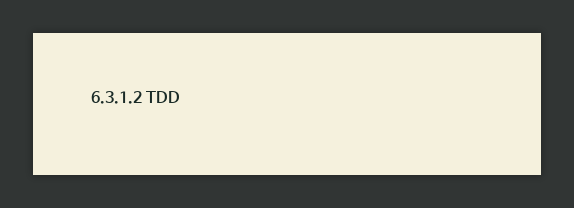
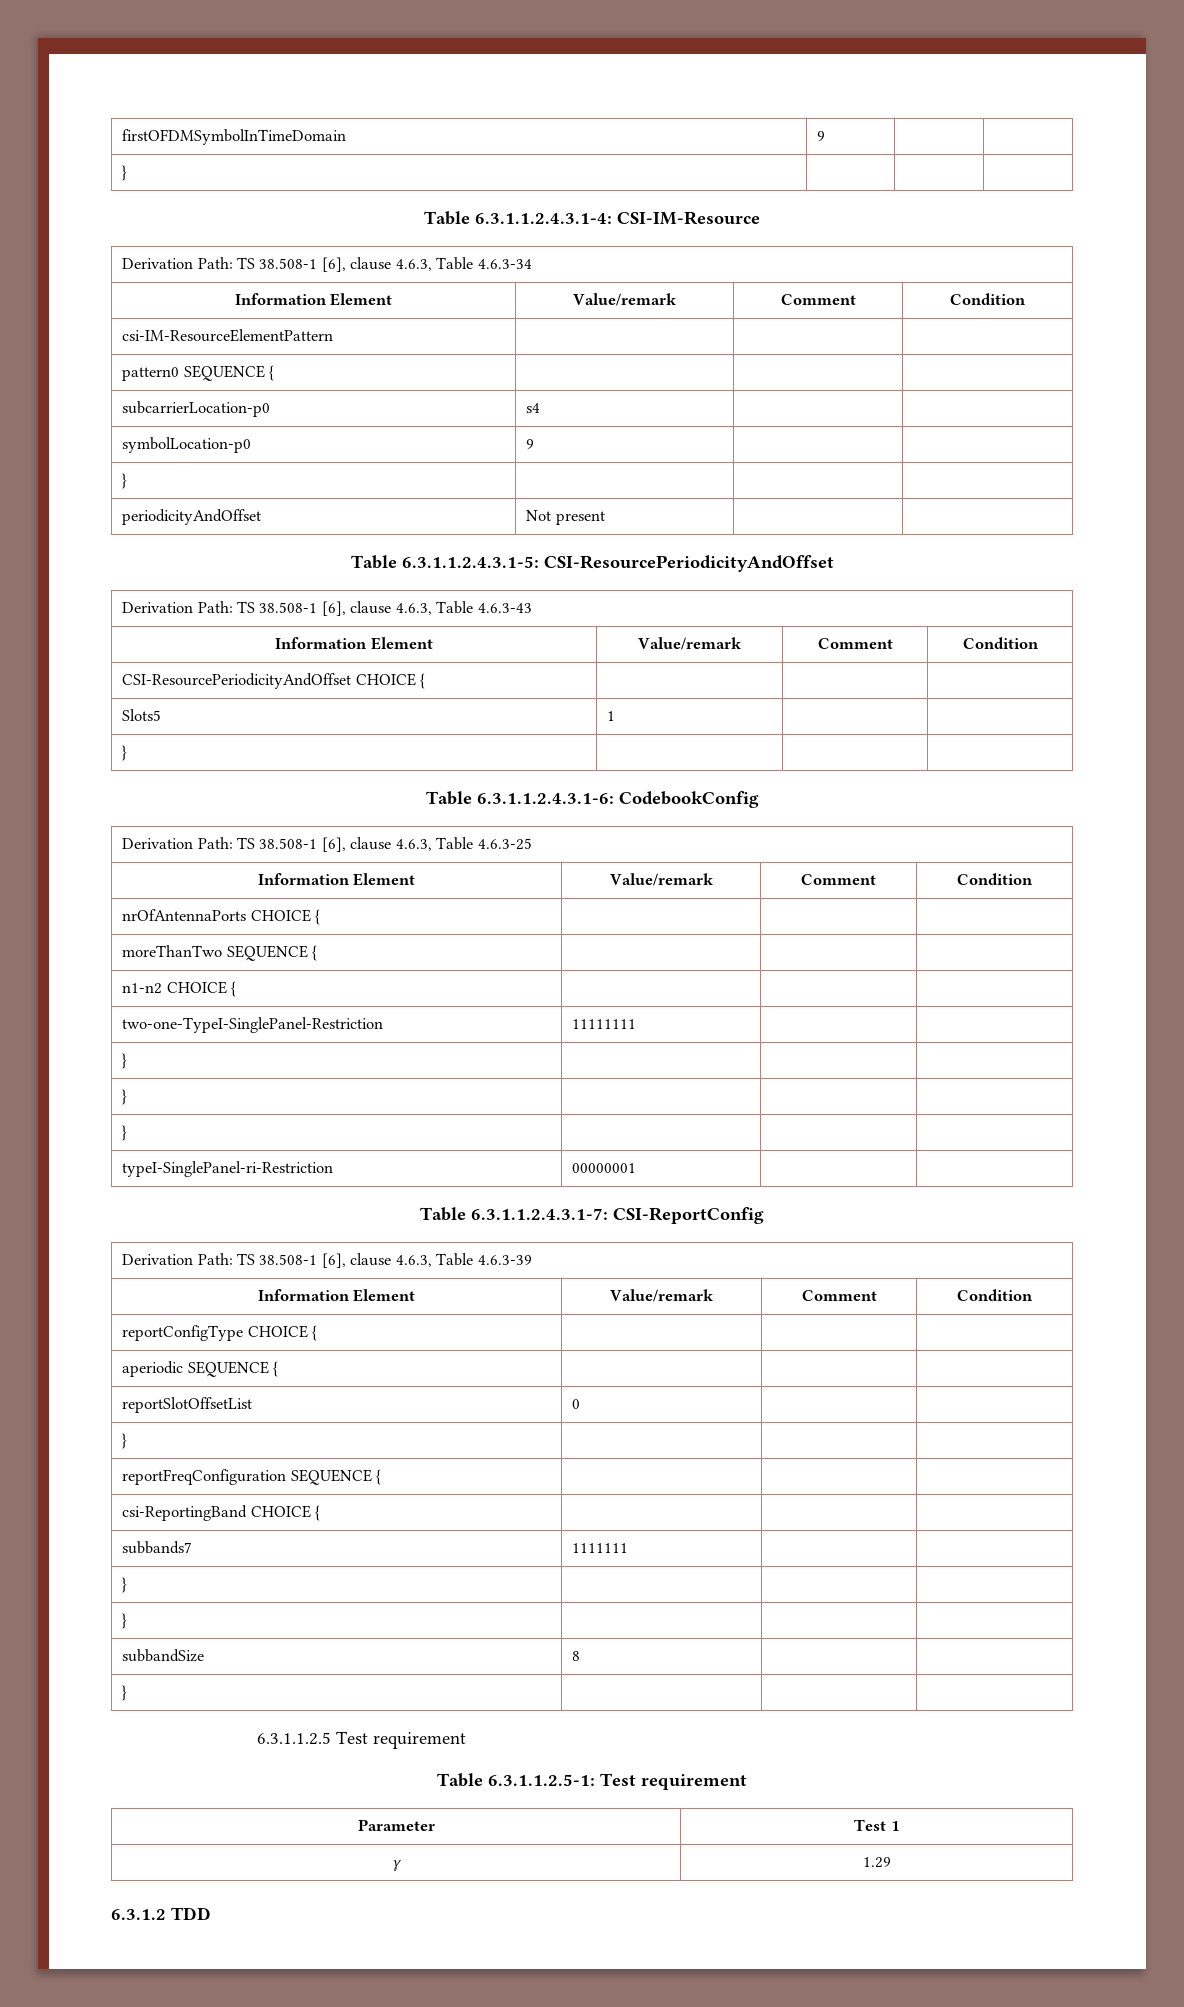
(91, 97) none -> [122,129,347,145] [817,131,826,141] [122,165,128,181] [424,211,760,225] [122,257,532,272] [234,293,393,306] [573,293,676,306] [780,294,856,305] [950,293,1026,305] [122,329,334,342] [122,365,275,381] [122,401,271,417] [526,403,541,413] [122,437,252,453] [526,439,535,449] [122,473,128,489] [122,509,262,525] [526,510,605,525] [350,555,834,572] [122,601,532,616] [275,637,433,650] [638,637,741,650] [817,638,893,649] [962,637,1039,649] [122,673,426,689] [122,709,162,721] [607,711,616,721] [122,745,128,761] [425,791,759,808] [122,837,532,852] [257,873,416,886] [609,873,713,886] [801,874,876,885] [957,873,1033,885] [122,909,321,925] [122,945,318,961] [122,981,237,997] [122,1017,384,1033] [572,1019,637,1029] [122,1053,128,1069] [122,1089,128,1105] [122,1125,128,1141] [122,1161,334,1177] [572,1163,637,1173] [420,1207,764,1224] [122,1253,532,1268] [257,1289,416,1302] [610,1289,713,1302] [801,1290,877,1301] [957,1289,1033,1301] [122,1325,318,1341] [122,1361,279,1377] [122,1397,253,1413] [572,1399,581,1409] [122,1433,128,1449] [122,1469,382,1485] [122,1505,321,1521] [122,1541,193,1554] [572,1543,629,1553] [122,1577,128,1593] [122,1613,128,1629] [122,1649,205,1662] [572,1651,581,1661] [122,1685,128,1701] [257,1731,467,1749] [437,1773,747,1790] [357,1819,435,1831] [854,1819,899,1831] [392,1860,402,1871] [862,1857,891,1868] firstOFDMSymbolInTimeDomain | 9 | | // } | | | // Table 6.3.1.1.2.4.3.1-4: CSI-IM-Resource // Derivation Path: TS 38.508-1 [6], clause 4.6.3, Table 4.6.3-34 // Information Element | Value/remark | Comment | Condition // csi-IM-ResourceElementPattern | | | // pattern0 SEQUENCE { | | | // subcarrierLocation-p0 | s4 | | // symbolLocation-p0 | 9 | | // } | | | // periodicityAndOffset | Not present | | // Table 6.3.1.1.2.4.3.1-5: CSI-ResourcePeriodicityAndOffset // Derivation Path: TS 38.508-1 [6], clause 4.6.3, Table 4.6.3-43 // Information Element | Value/remark | Comment | Condition // CSI-ResourcePeriodicityAndOffset CHOICE { | | | // Slots5 | 1 | | // } | | | // Table 6.3.1.1.2.4.3.1-6: CodebookConfig // Derivation Path: TS 38.508-1 [6], clause 4.6.3, Table 4.6.3-25 // Information Element | Value/remark | Comment | Condition // nrOfAntennaPorts CHOICE { | | | // moreThanTwo SEQUENCE { | | | // n1-n2 CHOICE { | | | // two-one-TypeI-SinglePanel-Restriction | 11111111 | | // } | | | // } | | | // } | | | // typeI-SinglePanel-ri-Restriction | 00000001 | | // Table 6.3.1.1.2.4.3.1-7: CSI-ReportConfig // Derivation Path: TS 38.508-1 [6], clause 4.6.3, Table 4.6.3-39 // Information Element | Value/remark | Comment | Condition // reportConfigType CHOICE { | | | // aperiodic SEQUENCE { | | | // reportSlotOffsetList | 0 | | // } | | | // reportFreqConfiguration SEQUENCE { | | | // csi-ReportingBand CHOICE { | | | // subbands7 | 1111111 | | // } | | | // } | | | // subbandSize | 8 | | // } | | | // 6.3.1.1.2.5 Test requirement // Table 6.3.1.1.2.5-1: Test requirement // Parameter | Test 1 // γ | 1.29 //

